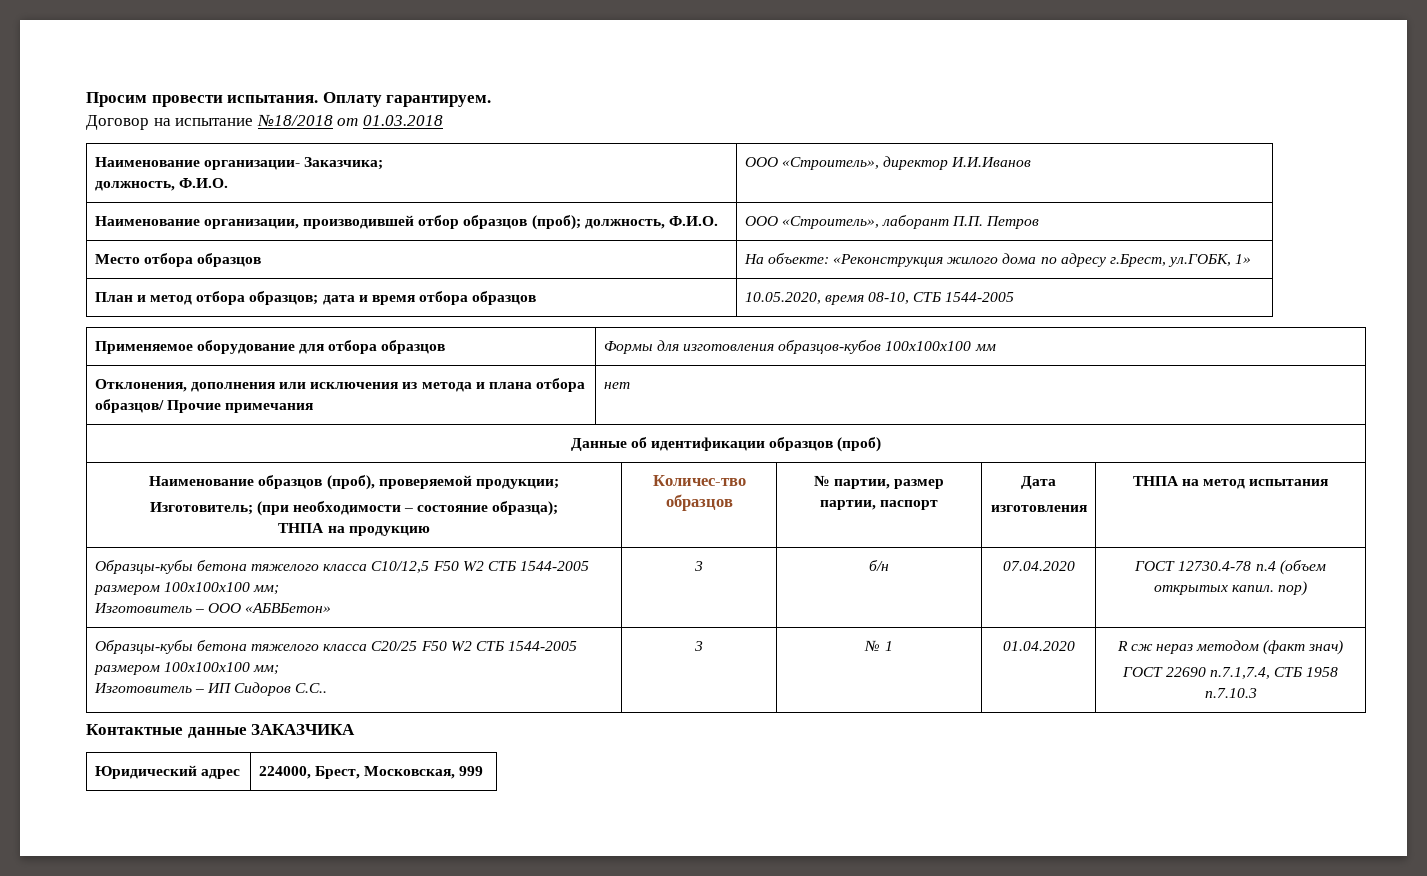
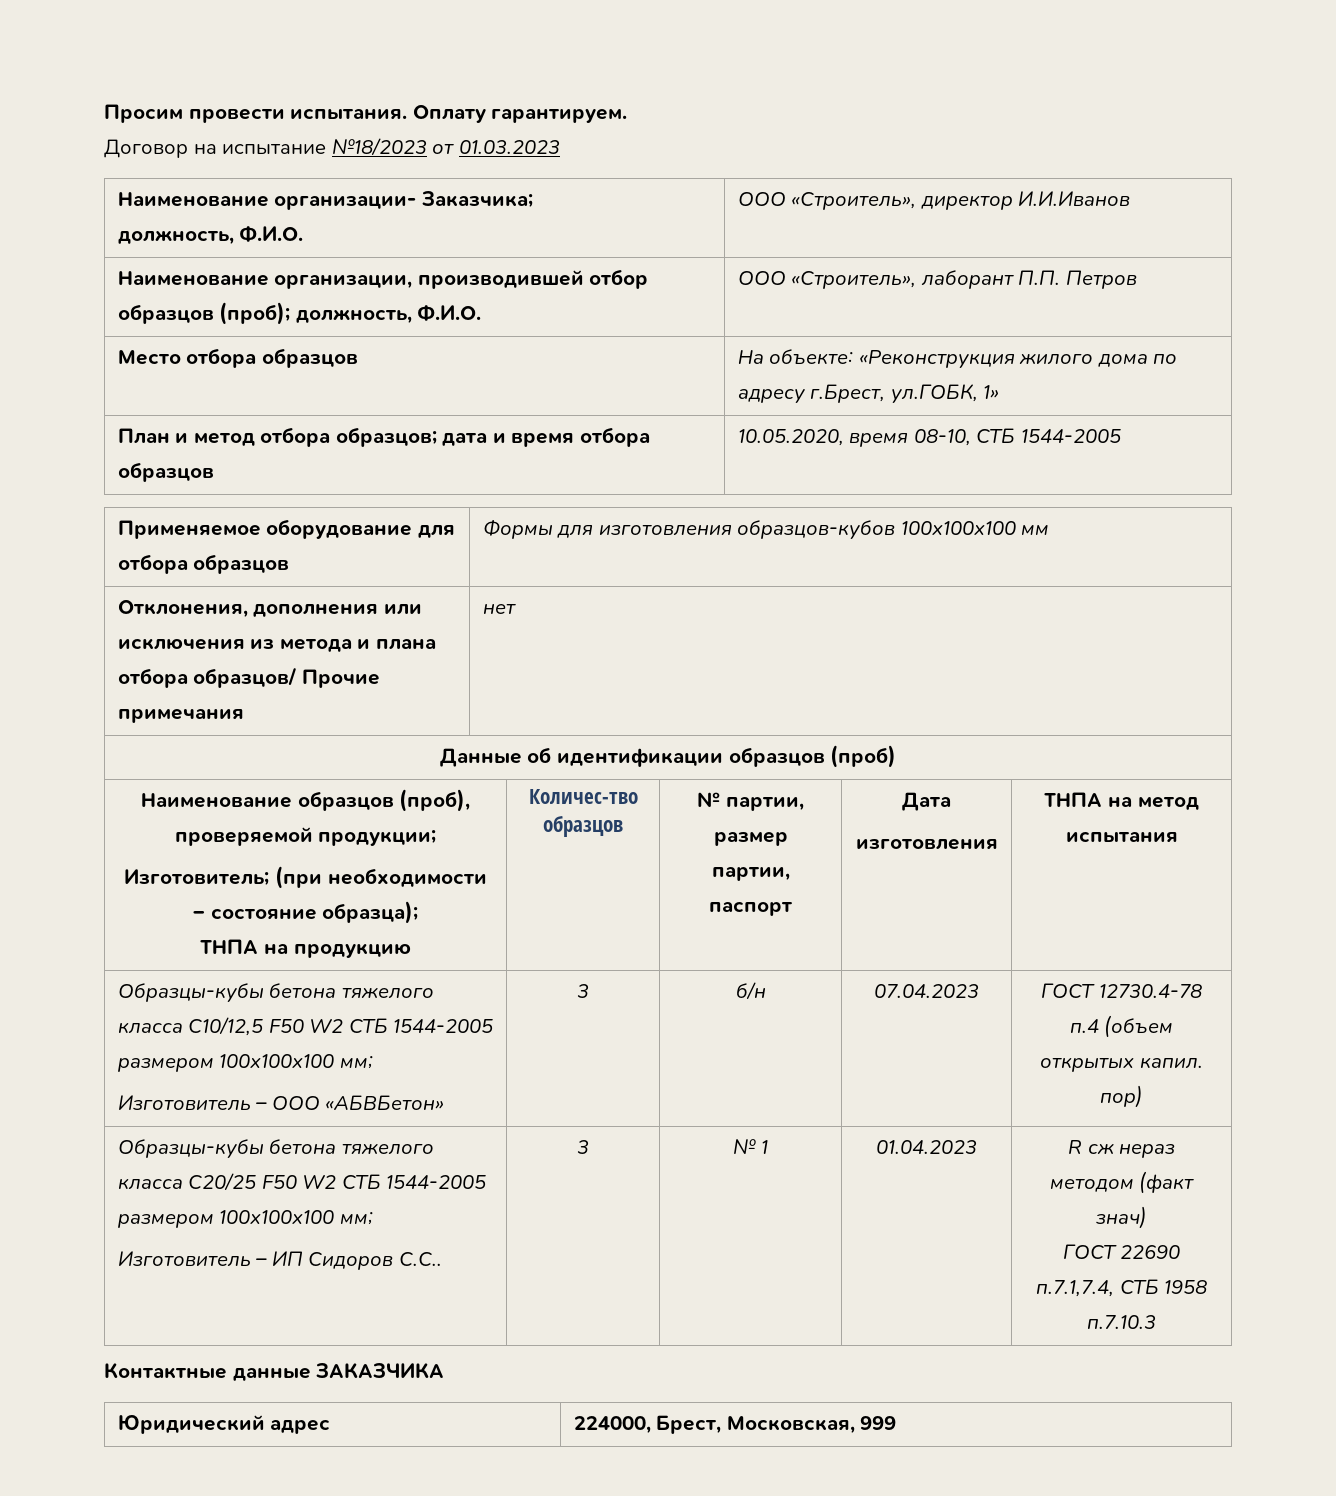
[256,114,443,126] №18/2018 от 01.03.2018 -> [331,138,560,156] №18/2023 от 01.03.2023
[1002,561,1075,571] 07.04.2020 -> [874,984,979,998] 07.04.2023
[1002,641,1075,651] 01.04.2020 -> [876,1140,977,1154] 01.04.2023

